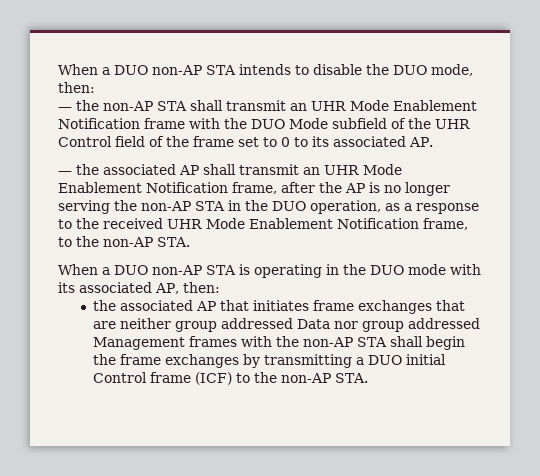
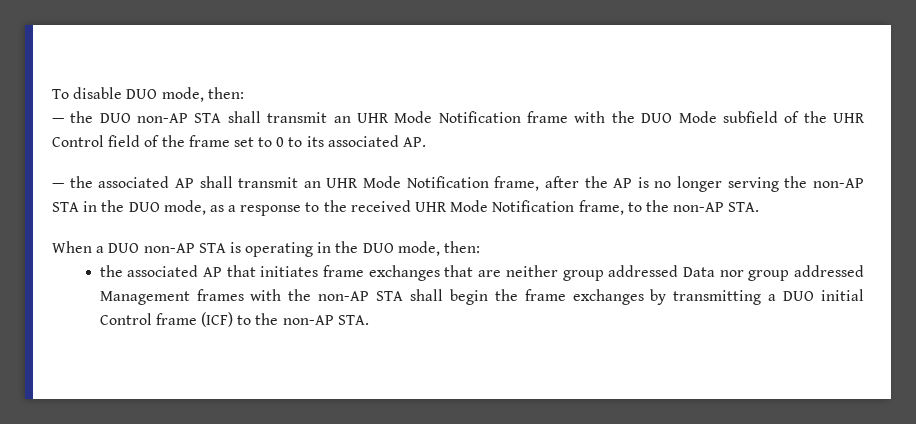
[58,64,389,75] When a DUO non-AP STA intends to disable the -> [52,87,123,99] To disable
(99, 105) none -> [99,113,131,123] DUO
[393,100,477,111] Enablement -> (433, 117) none
[58,182,142,193] Enablement -> (402, 182) none
[310,200,381,214] operation, -> [163,200,206,215] mode,
[249,218,333,229] Enablement -> (489, 206) none
[408,264,481,275] [58,282,179,294] mode with its associated AP, -> [397,241,440,256] mode,

